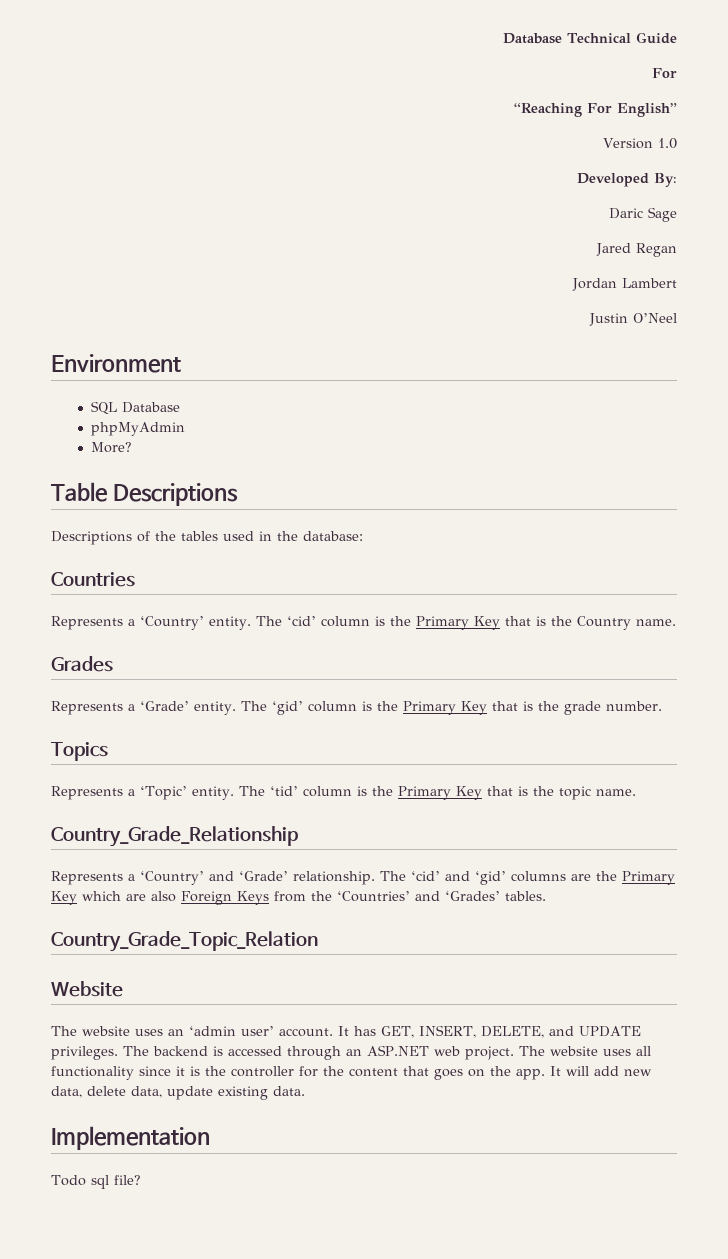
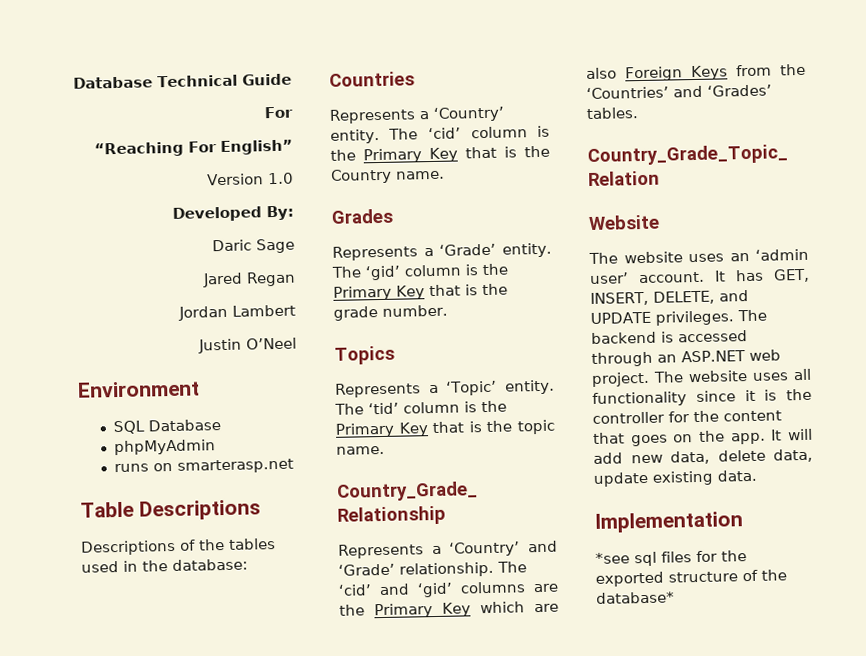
[91,442,133,453] More? -> [113,458,294,474] runs on smarterasp.net
[51,1175,141,1189] Todo sql file? -> [595,550,747,567] [595,569,787,587] [596,591,675,604] *see sql files for the exported structure of the database*

